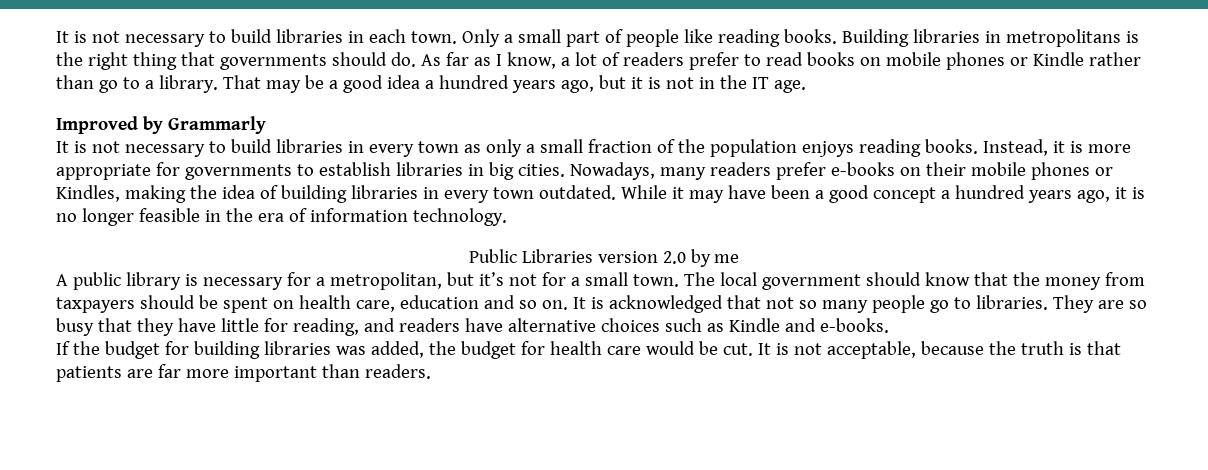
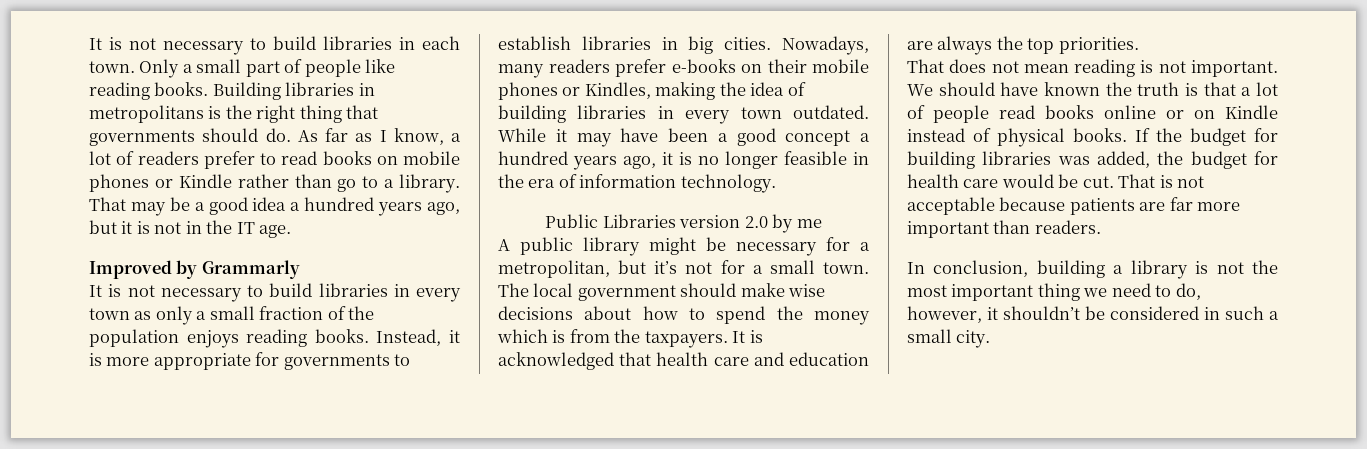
[184,274,198,286] is -> [649,237,726,255] might be
[924,272,1145,290] [56,295,1147,313] [56,318,889,336] know that the money from taxpayers should be spent on health care, education and so on. It is acknowledged that not so many people go to libraries. They are so busy that they have little for reading, and readers have alternative choices such as Kindle and e-books. // -> [740,283,826,297] [498,306,870,325] [497,329,763,348] [498,352,869,370] [907,36,1139,55] [907,59,1278,77] [907,82,1278,96] [907,105,1278,123] [907,128,1127,147] make wise decisions about how to spend the money which is from the taxpayers. It is acknowledged that health care and education are always the top priorities. // That does not mean reading is not important. We should have known the truth is that a lot of people read books online or on Kindle instead of physical books.
[757,341,1121,359] It is not acceptable, because the truth is that -> [1118,174,1205,188] [907,197,1066,215] That is not acceptable because
(431, 371) none -> [907,260,1278,279] [907,283,1201,301] [907,306,1279,323] [907,329,991,348] // In conclusion, building a library is not the most important thing we need to do, however, it shouldn’t be considered in such a small city.

